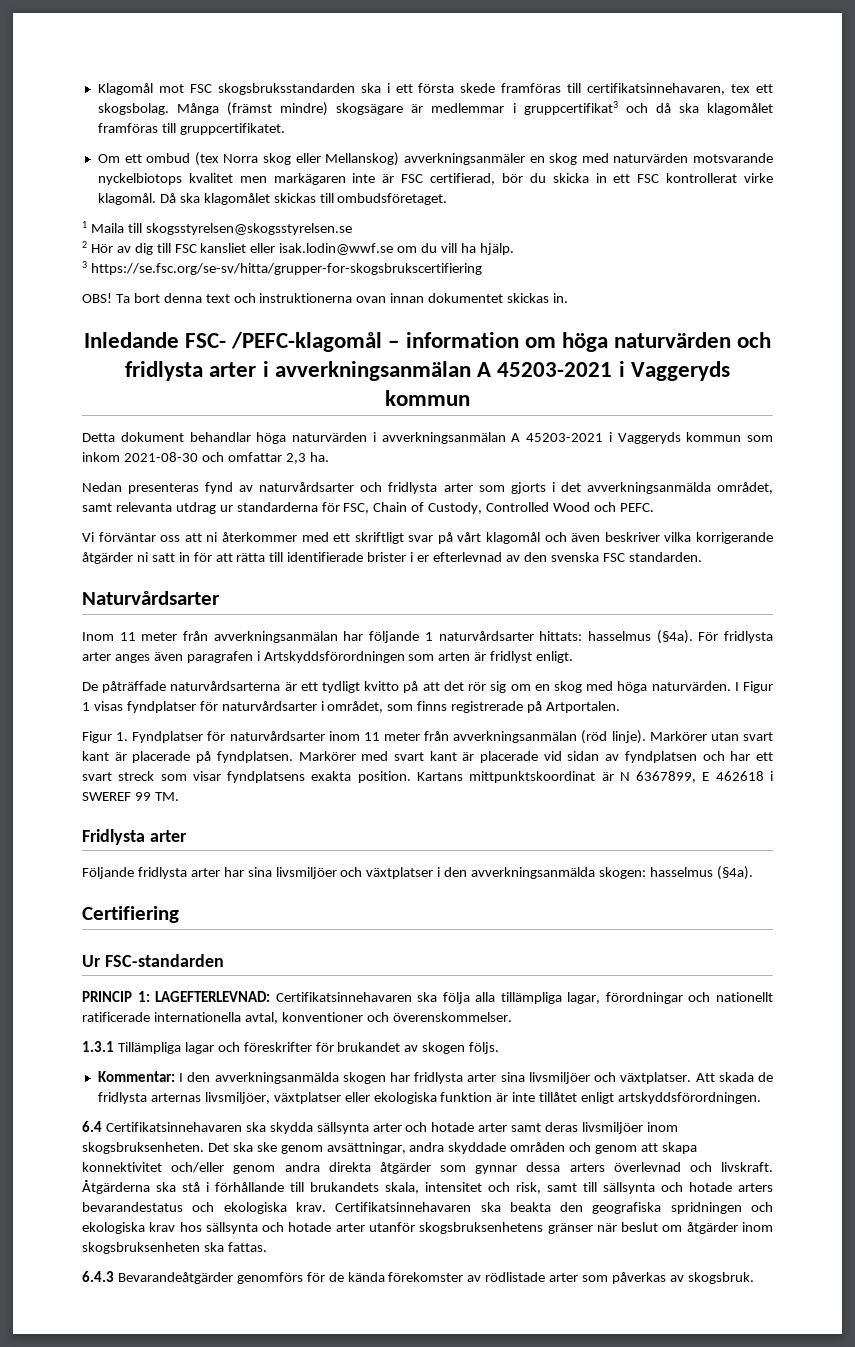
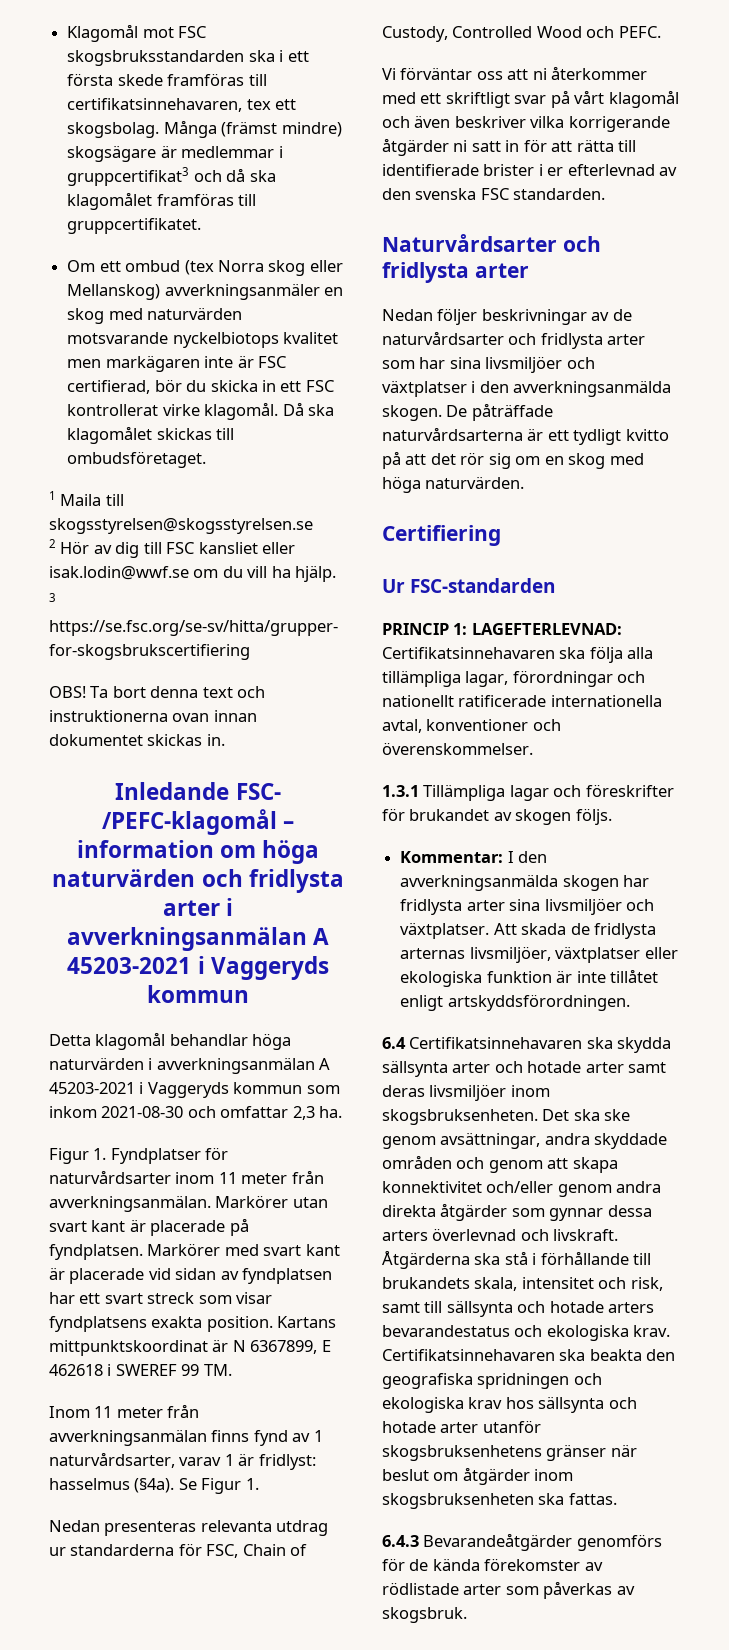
[120,432,184,442] dokument -> [95,1032,166,1050] klagomål
[82,482,774,494] [82,503,112,512] Nedan presenteras fynd av naturvårdsarter och fridlysta arter som gjorts i det avverkningsanmälda området, samt -> [49,1147,229,1164] [49,1170,324,1184] [49,1195,328,1212] [49,1218,249,1236] [49,1243,340,1260] [49,1267,333,1284] [49,1292,273,1304] [49,1316,337,1332] [49,1339,331,1356] [49,1364,232,1376] [49,1404,200,1418] [49,1429,323,1446] [49,1452,316,1470] [49,1478,259,1494] [49,1520,197,1536] Figur 1. Fyndplatser för naturvårdsarter inom 11 meter från avverkningsanmälan. Markörer utan svart kant är placerade på fyndplatsen. Markörer med svart kant är placerade vid sidan av fyndplatsen har ett svart streck som visar fyndplatsens exakta position. Kartans mittpunktskoordinat är N 6367899, E 462618 i SWEREF 99 TM. // Inom 11 meter från avverkningsanmälan finns fynd av 1 naturvårdsarter, varav 1 är fridlyst: hasselmus (§4a). Se Figur 1. // Nedan presenteras
[82,630,774,644] [82,651,574,663] // Inom 11 meter från avverkningsanmälan har följande 1 naturvårdsarter hittats: hasselmus (§4a). För fridlysta arter anges även paragrafen i Artskyddsförordningen som arten är fridlyst enligt. // -> [562,236,601,252] [382,262,529,283] [382,308,632,325] [382,331,646,349] [382,356,595,373] [382,380,672,397] [382,405,442,421] och fridlysta arter // Nedan följer beskrivningar av de naturvårdsarter och fridlysta arter som har sina livsmiljöer och växtplatser i den avverkningsanmälda skogen.
[734,681,774,693] [82,701,621,713] [82,730,773,744] [82,751,774,763] [82,771,774,783] [82,792,179,801] [82,829,187,845] [82,866,753,880] I Figur 1 visas fyndplatser för naturvårdsarter i området, som finns registrerade på Artportalen. // Figur 1. Fyndplatser för naturvårdsarter inom 11 meter från avverkningsanmälan (röd linje). Markörer utan svart kant är placerade på fyndplatsen. Markörer med svart kant är placerade vid sidan av fyndplatsen och har ett svart streck som visar fyndplatsens exakta position. Kartans mittpunktskoordinat är N 6367899, E 462618 i SWEREF 99 TM. // Fridlysta arter // Följande fridlysta arter har sina livsmiljöer och växtplatser i den avverkningsanmälda skogen: hasselmus (§4a). -> (525, 482) none

